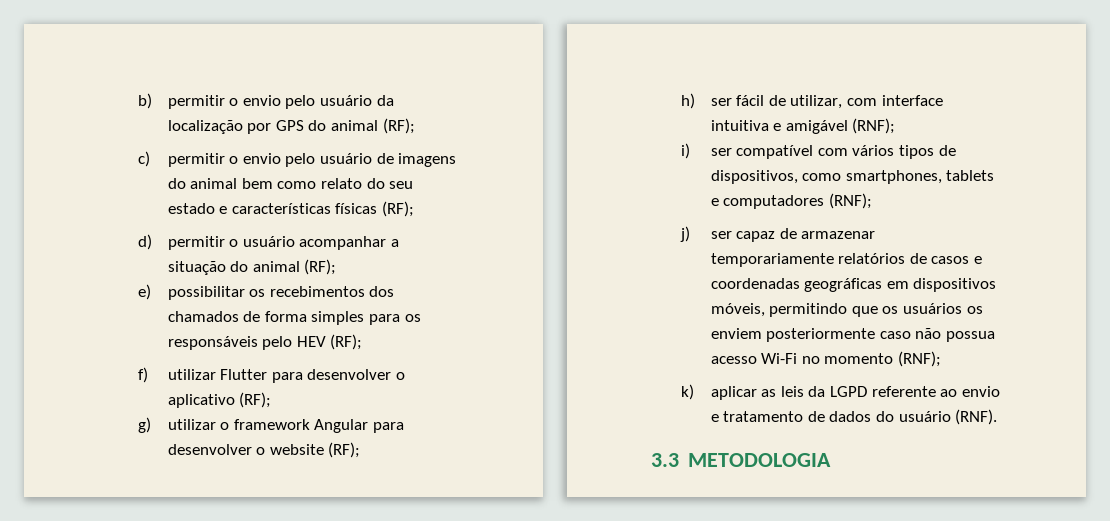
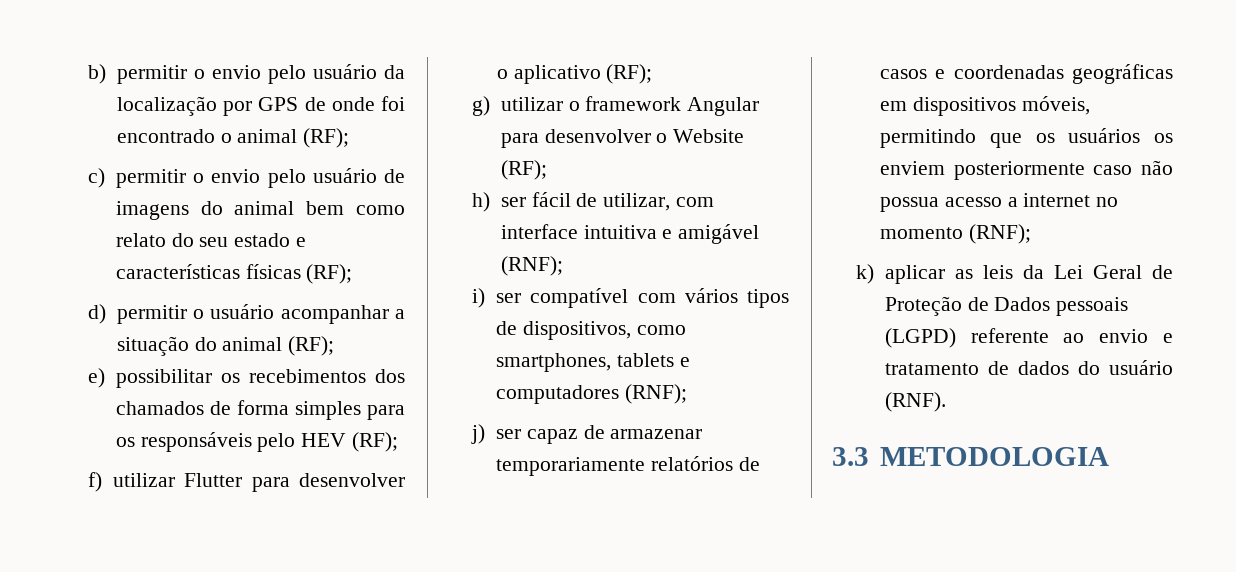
[308,120,327,131] do -> [304,96,405,111] [116,129,232,143] de onde foi encontrado o
[269,444,324,455] website -> [673,129,745,143] Website
[761,353,798,364] Wi-Fi -> [1007,193,1091,207] a internet
[830,386,868,397] LGPD -> [1053,265,1173,279] [884,296,1129,316] [884,328,956,348] Lei Geral de Proteção de Dados pessoais (LGPD)

